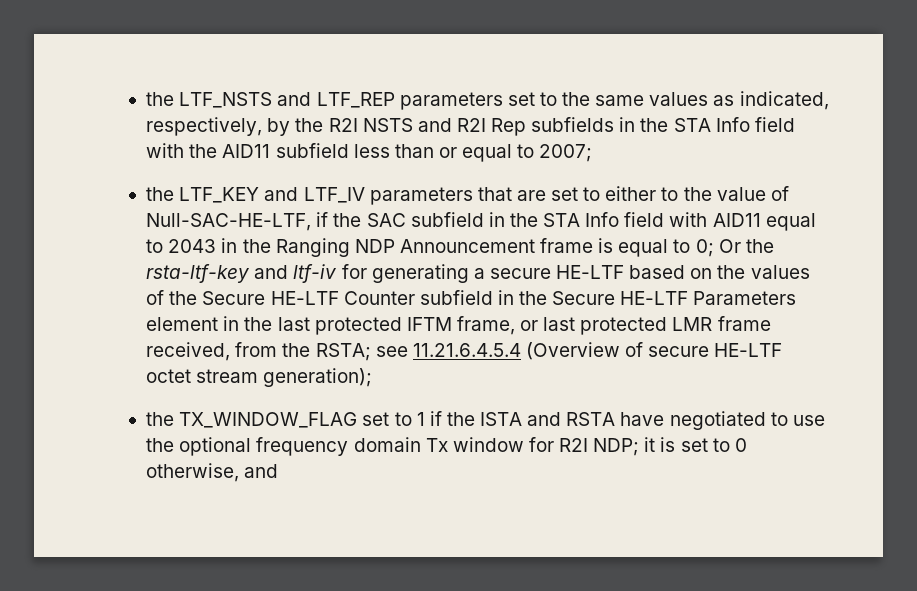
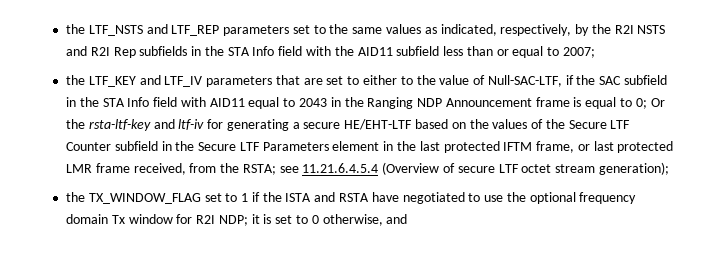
[146,213,312,231] Null-SAC-HE-LTF, -> [487,75,562,87] Null-SAC-LTF,
[556,265,625,279] HE-LTF -> [344,119,413,130] HE/EHT-LTF
[270,291,339,305] HE-LTF -> [610,120,631,129] LTF
[620,291,689,305] HE-LTF -> [239,142,260,151] LTF
[714,343,783,357] HE-LTF -> [498,164,519,173] LTF

